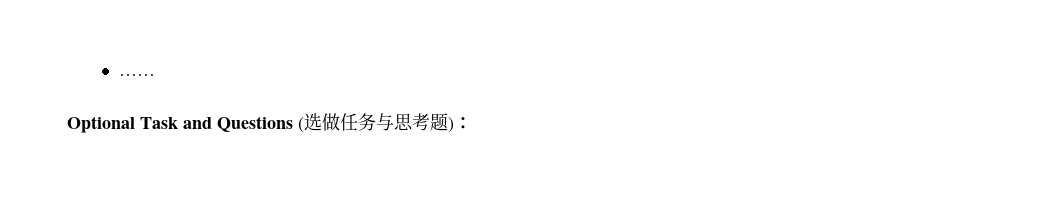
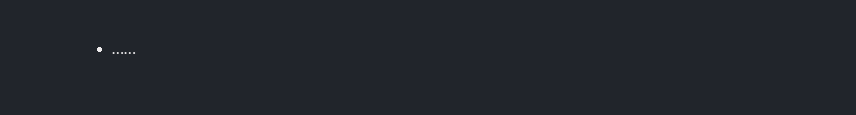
[67,113,472,133] // Optional Task and Questions (选做任务与思考题)： -> (137, 53) none

